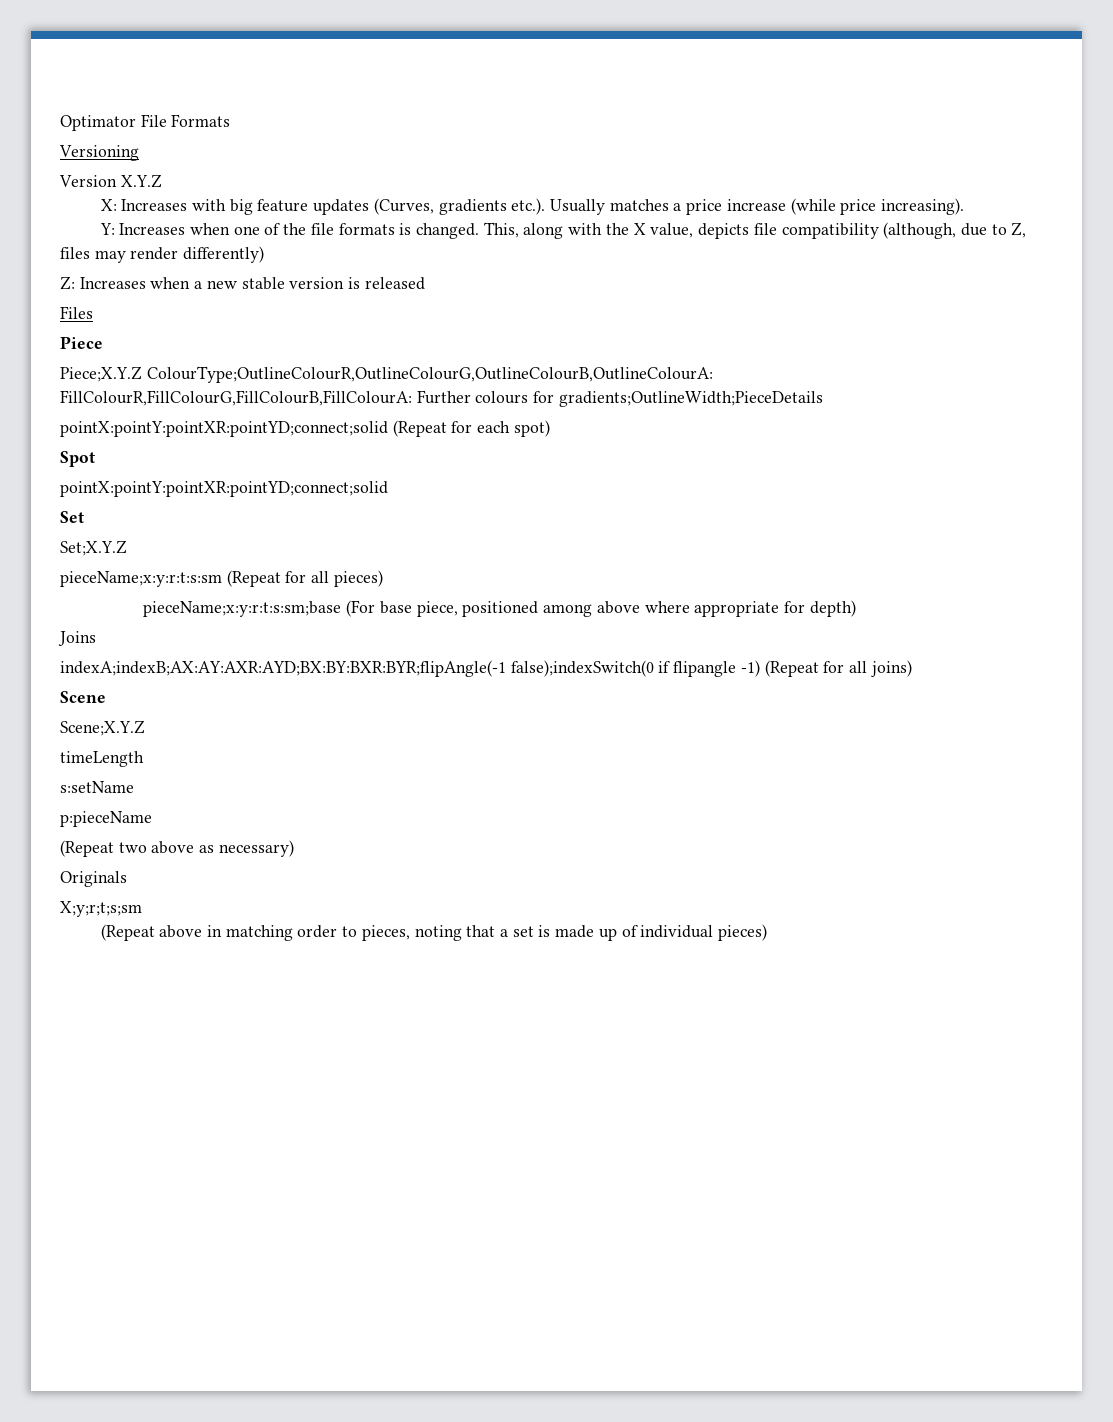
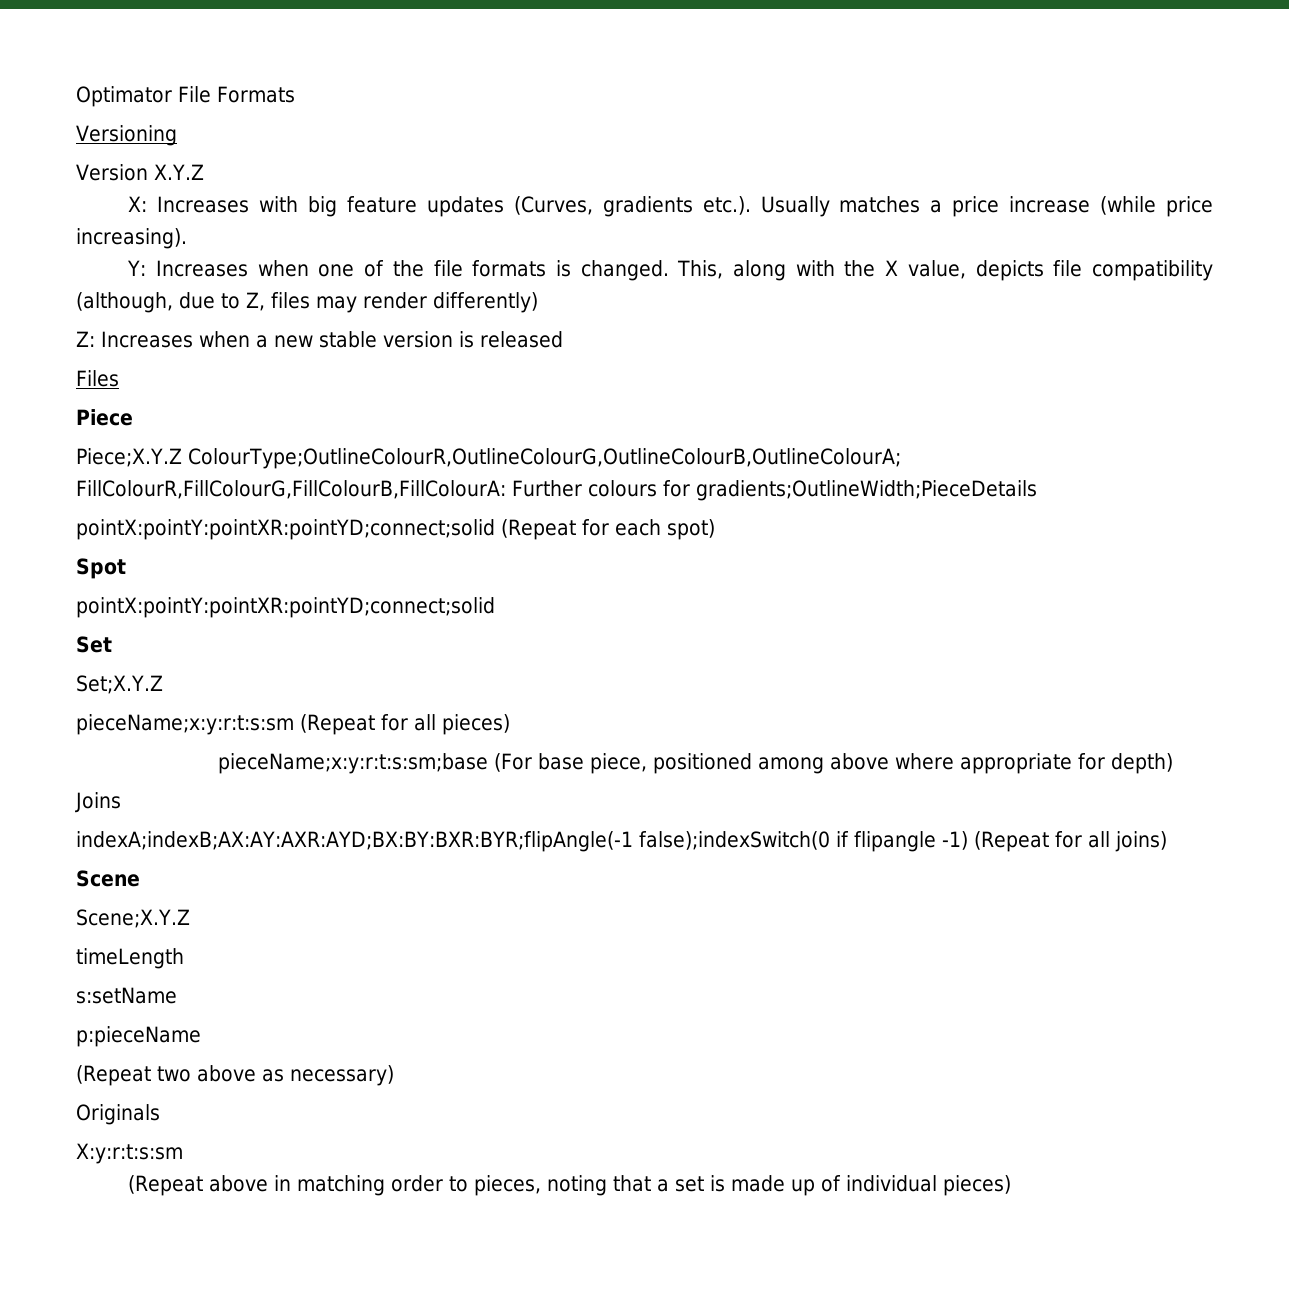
[146,366,713,383] ColourType;OutlineColourR,OutlineColourG,OutlineColourB,OutlineColourA: -> [187,448,901,469] ColourType;OutlineColourR,OutlineColourG,OutlineColourB,OutlineColourA;
[60,901,142,917] X;y;r;t;s;sm -> [76,1143,183,1164] X:y:r:t:s:sm

